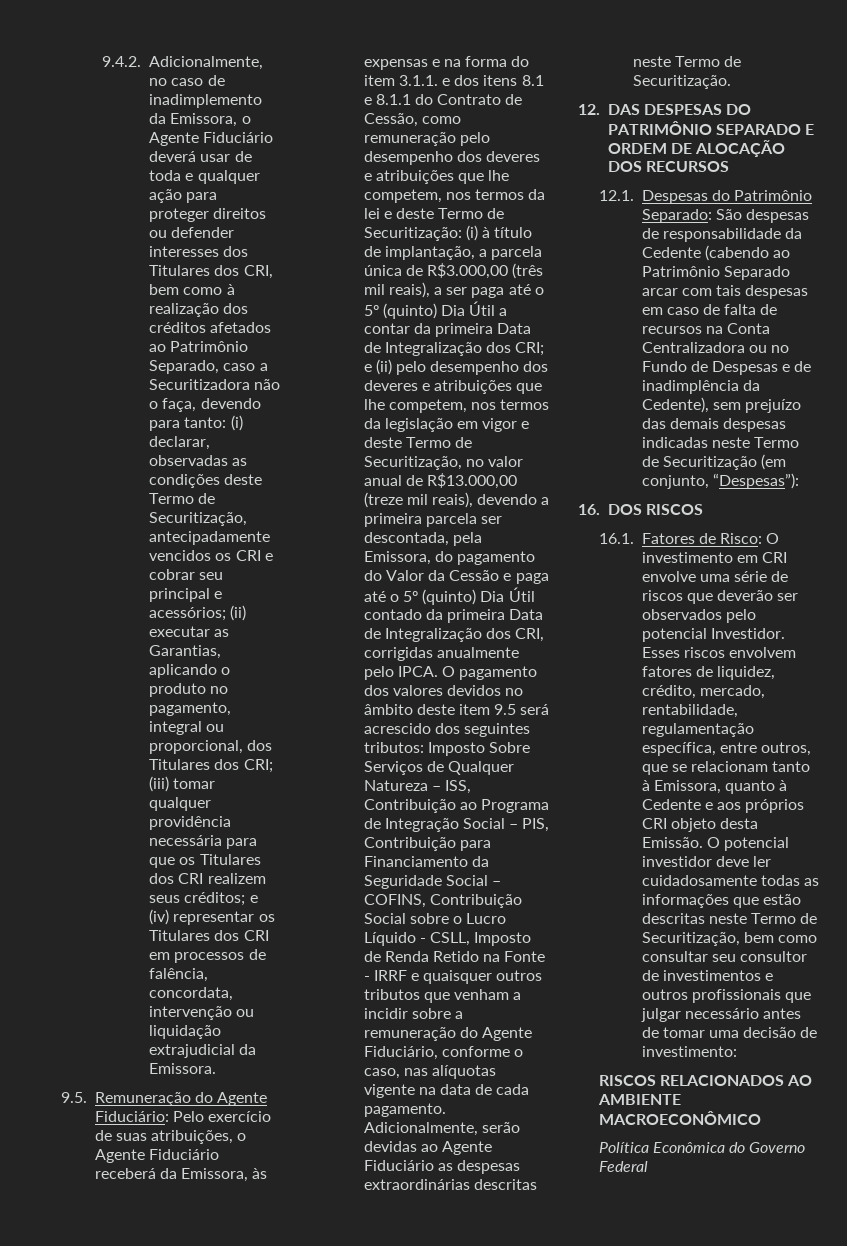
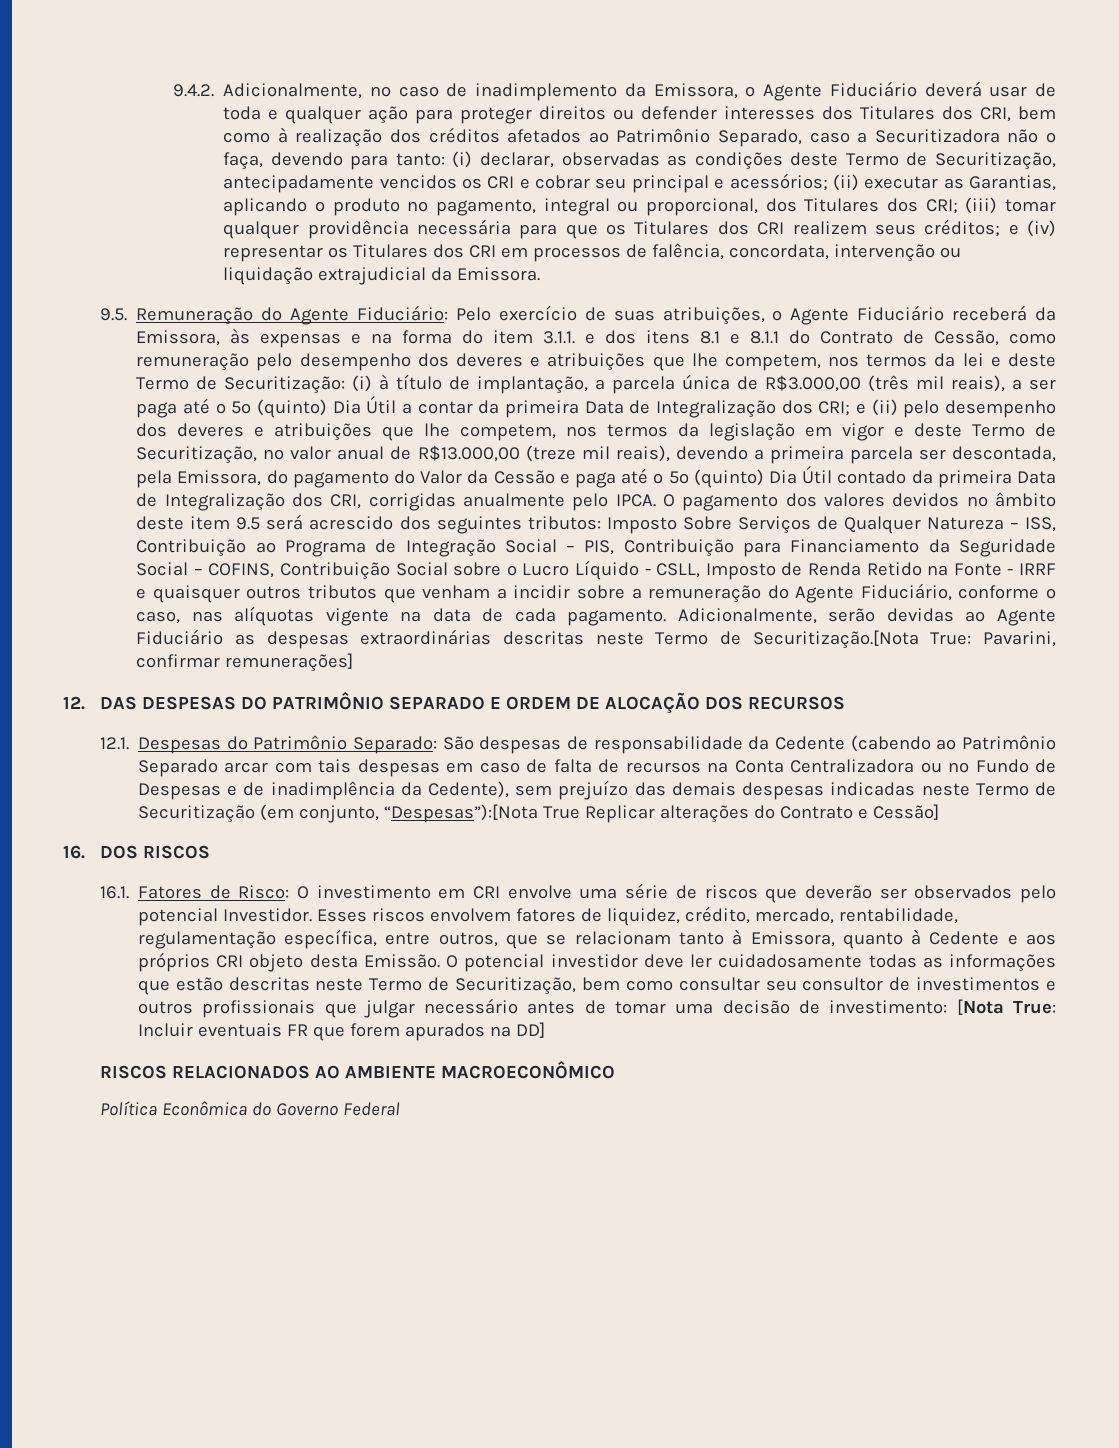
[632,75,731,89] Securitização. -> [752,630,1057,649] [136,653,354,672] Securitização.[Nota True: Pavarini, confirmar remunerações]
[712,473,799,489] “Despesas”): -> [383,804,939,823] “Despesas”):[Nota True Replicar alterações do Contrato e Cessão]
(737, 1051) none -> [956,999,1056,1015] [137,1022,545,1041] [Nota True: Incluir eventuais FR que forem apurados na DD]

